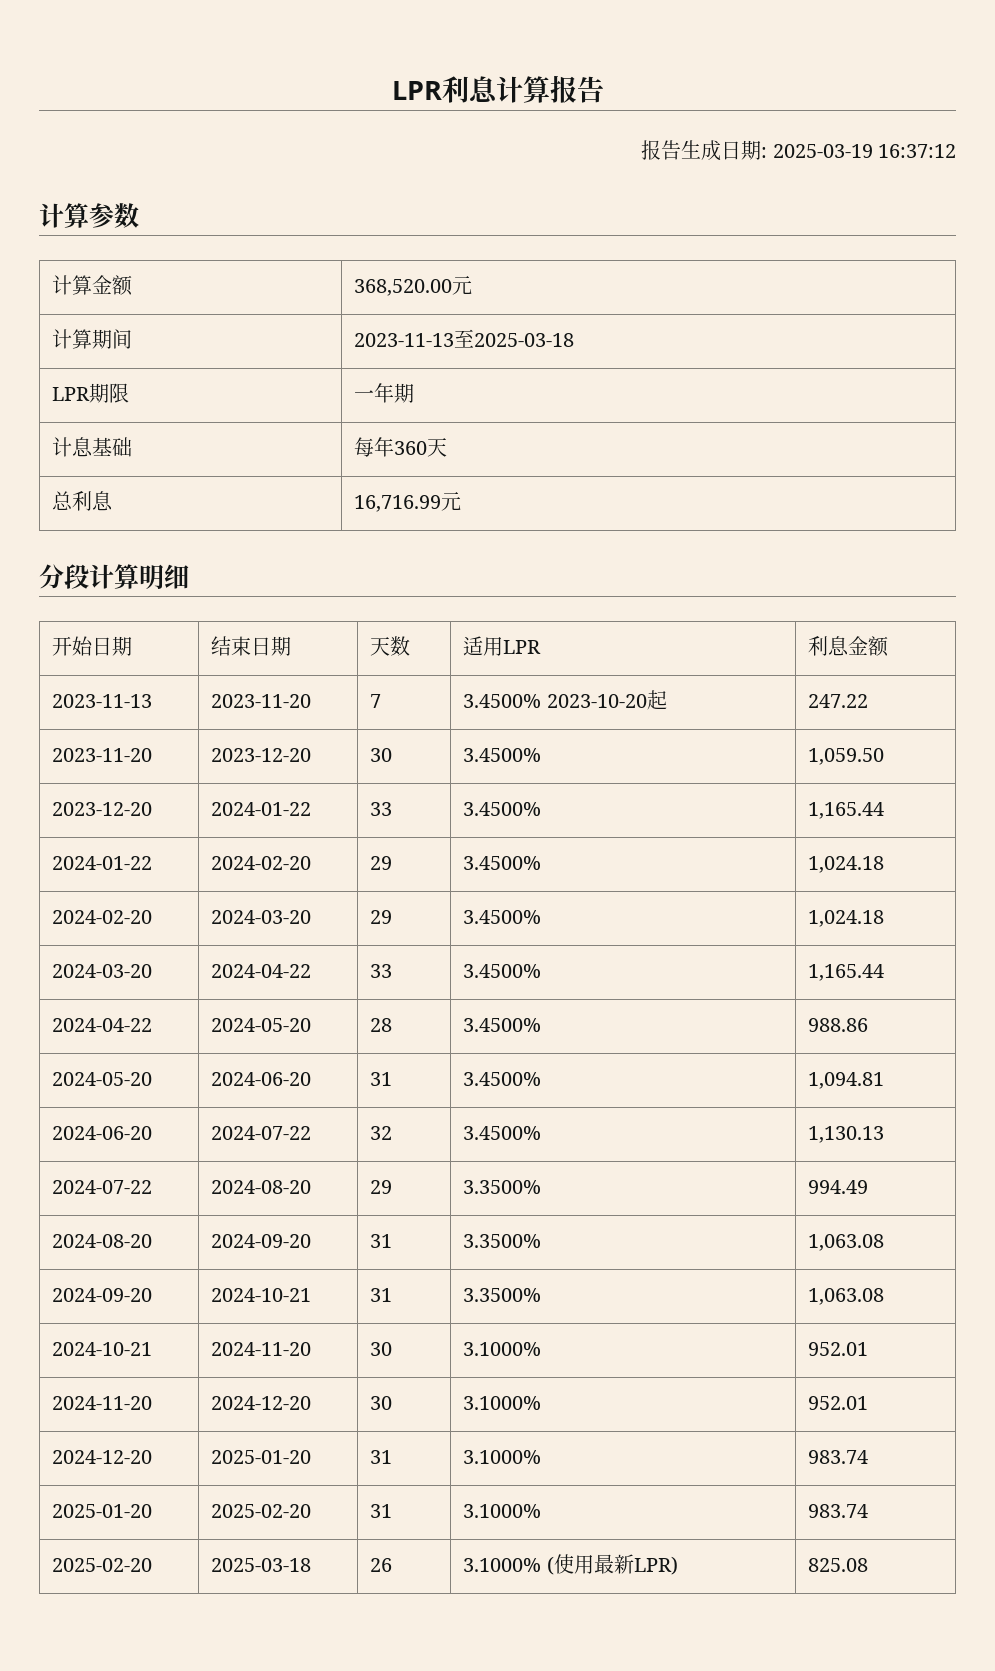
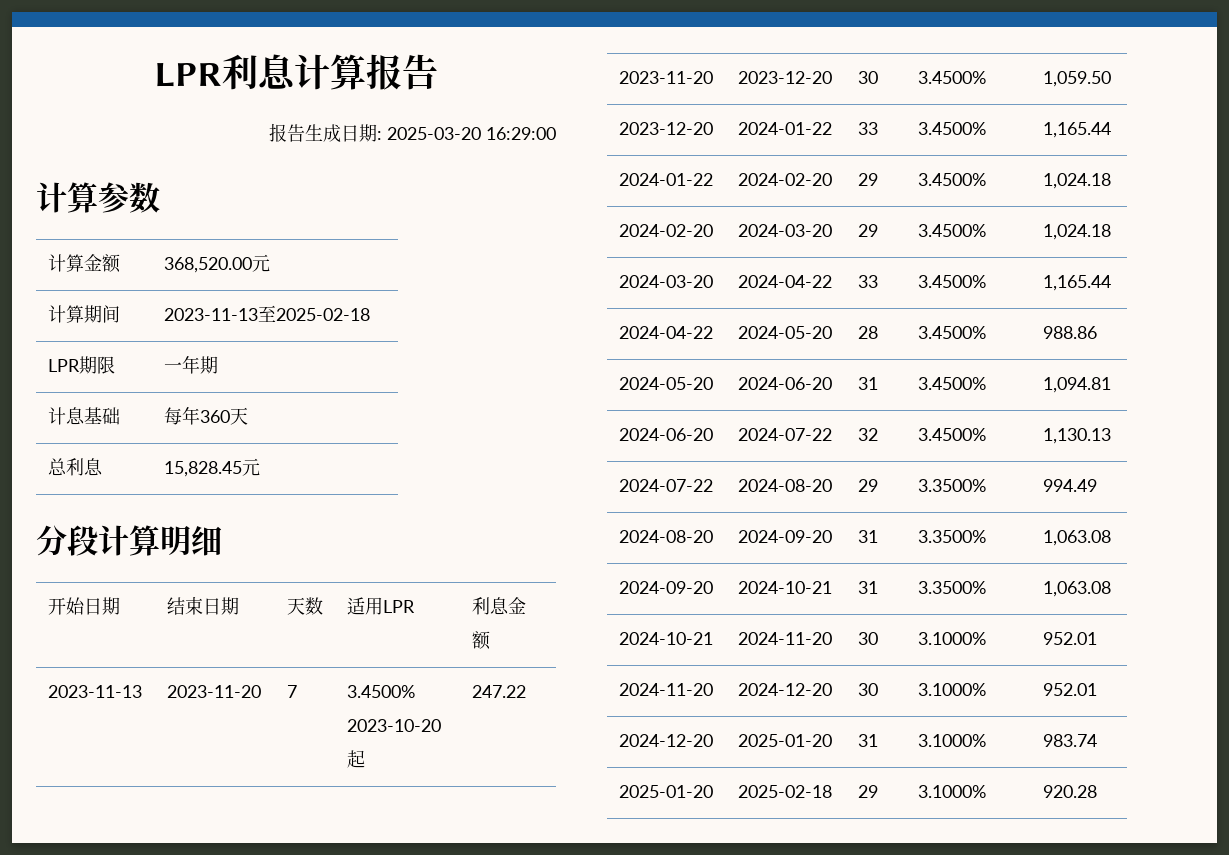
[772,144,956,158] 2025-03-19 16:37:12 -> [387,127,556,140] 2025-03-20 16:29:00
[474,333,575,347] 2025-03-18 -> [276,308,371,321] 2025-02-18
[354,495,442,512] 16,716.99 -> [164,461,243,477] 15,828.45
[211,1504,312,1518] [370,1504,393,1518] [463,1504,542,1518] [808,1504,869,1518] [52,1558,153,1572] [211,1558,312,1572] [370,1558,393,1572] [463,1554,678,1575] [808,1558,869,1572] 2025-02-20 | 31 | 3.1000% | 983.74 // 2025-02-20 | 2025-03-18 | 26 | 3.1000% (使用最新LPR) | 825.08 -> [738,785,833,798] [858,785,879,798] [918,785,987,798] [1043,785,1098,798] 2025-02-18 | 29 | 3.1000% | 920.28

